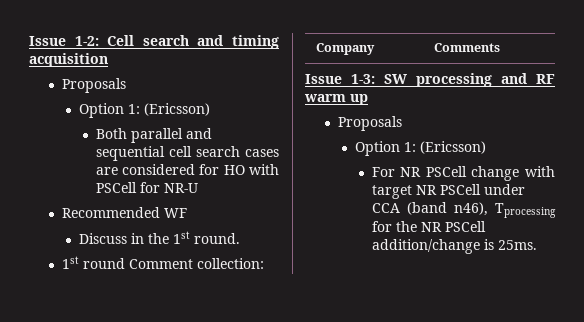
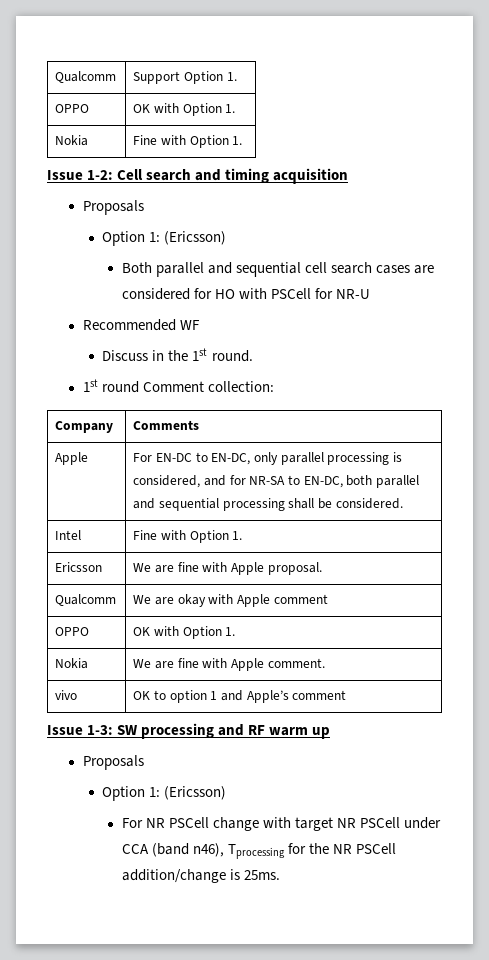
(29, 41) none -> [55,71,117,83] [133,71,237,84] [55,104,90,113] [133,103,236,116] [55,135,89,146] [133,135,243,148] Qualcomm | Support Option 1. // OPPO | OK with Option 1. // Nokia | Fine with Option 1. //
(500, 47) none -> [55,452,89,465] [133,452,402,465] [133,475,419,488] [133,498,403,511] [55,530,82,540] [133,530,243,543] [55,562,103,572] [133,562,322,575] [55,594,117,606] [133,594,328,607] [55,627,90,636] [133,626,236,639] [55,658,89,669] [133,658,325,671] [55,690,78,700] [133,690,347,703] // Apple | For EN-DC to EN-DC, only parallel processing is considered, and for NR-SA to EN-DC, both parallel and sequential processing shall be considered. // Intel | Fine with Option 1. // Ericsson | We are fine with Apple proposal. // Qualcomm | We are okay with Apple comment // OPPO | OK with Option 1. // Nokia | We are fine with Apple comment. // vivo | OK to option 1 and Apple’s comment

